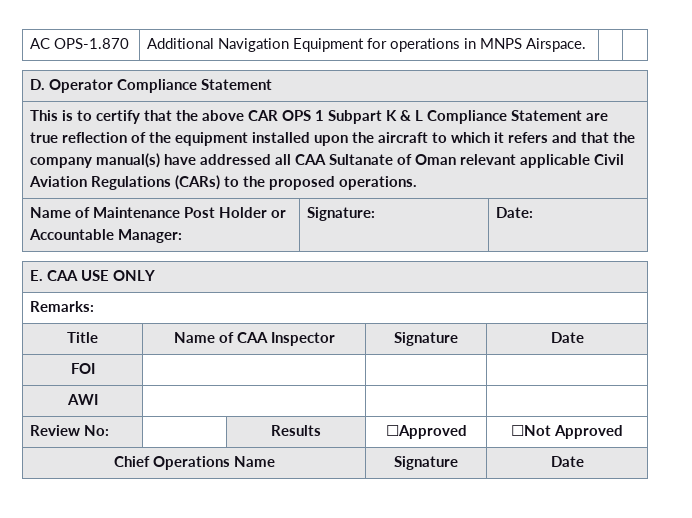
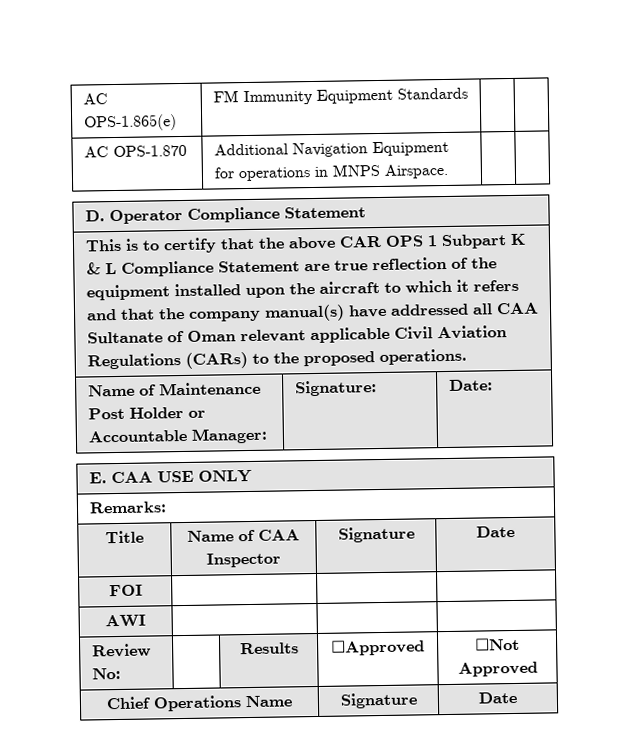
[30,38,51,49] AC -> [82,93,108,105] [83,114,177,132] [212,87,468,106] [83,146,109,158] AC OPS-1.865(e) | FM Immunity Equipment Standards | | // AC

